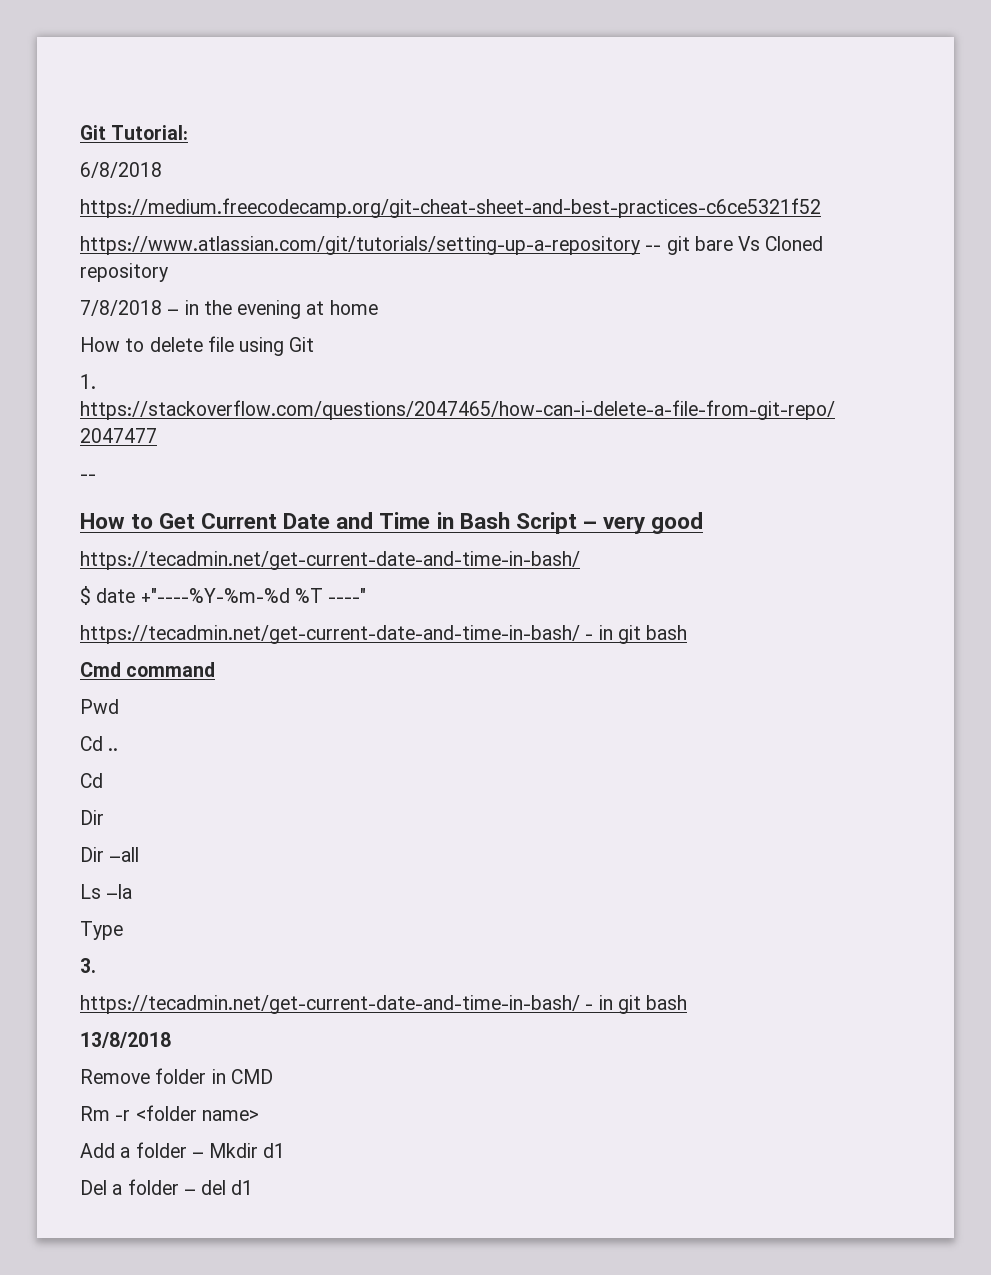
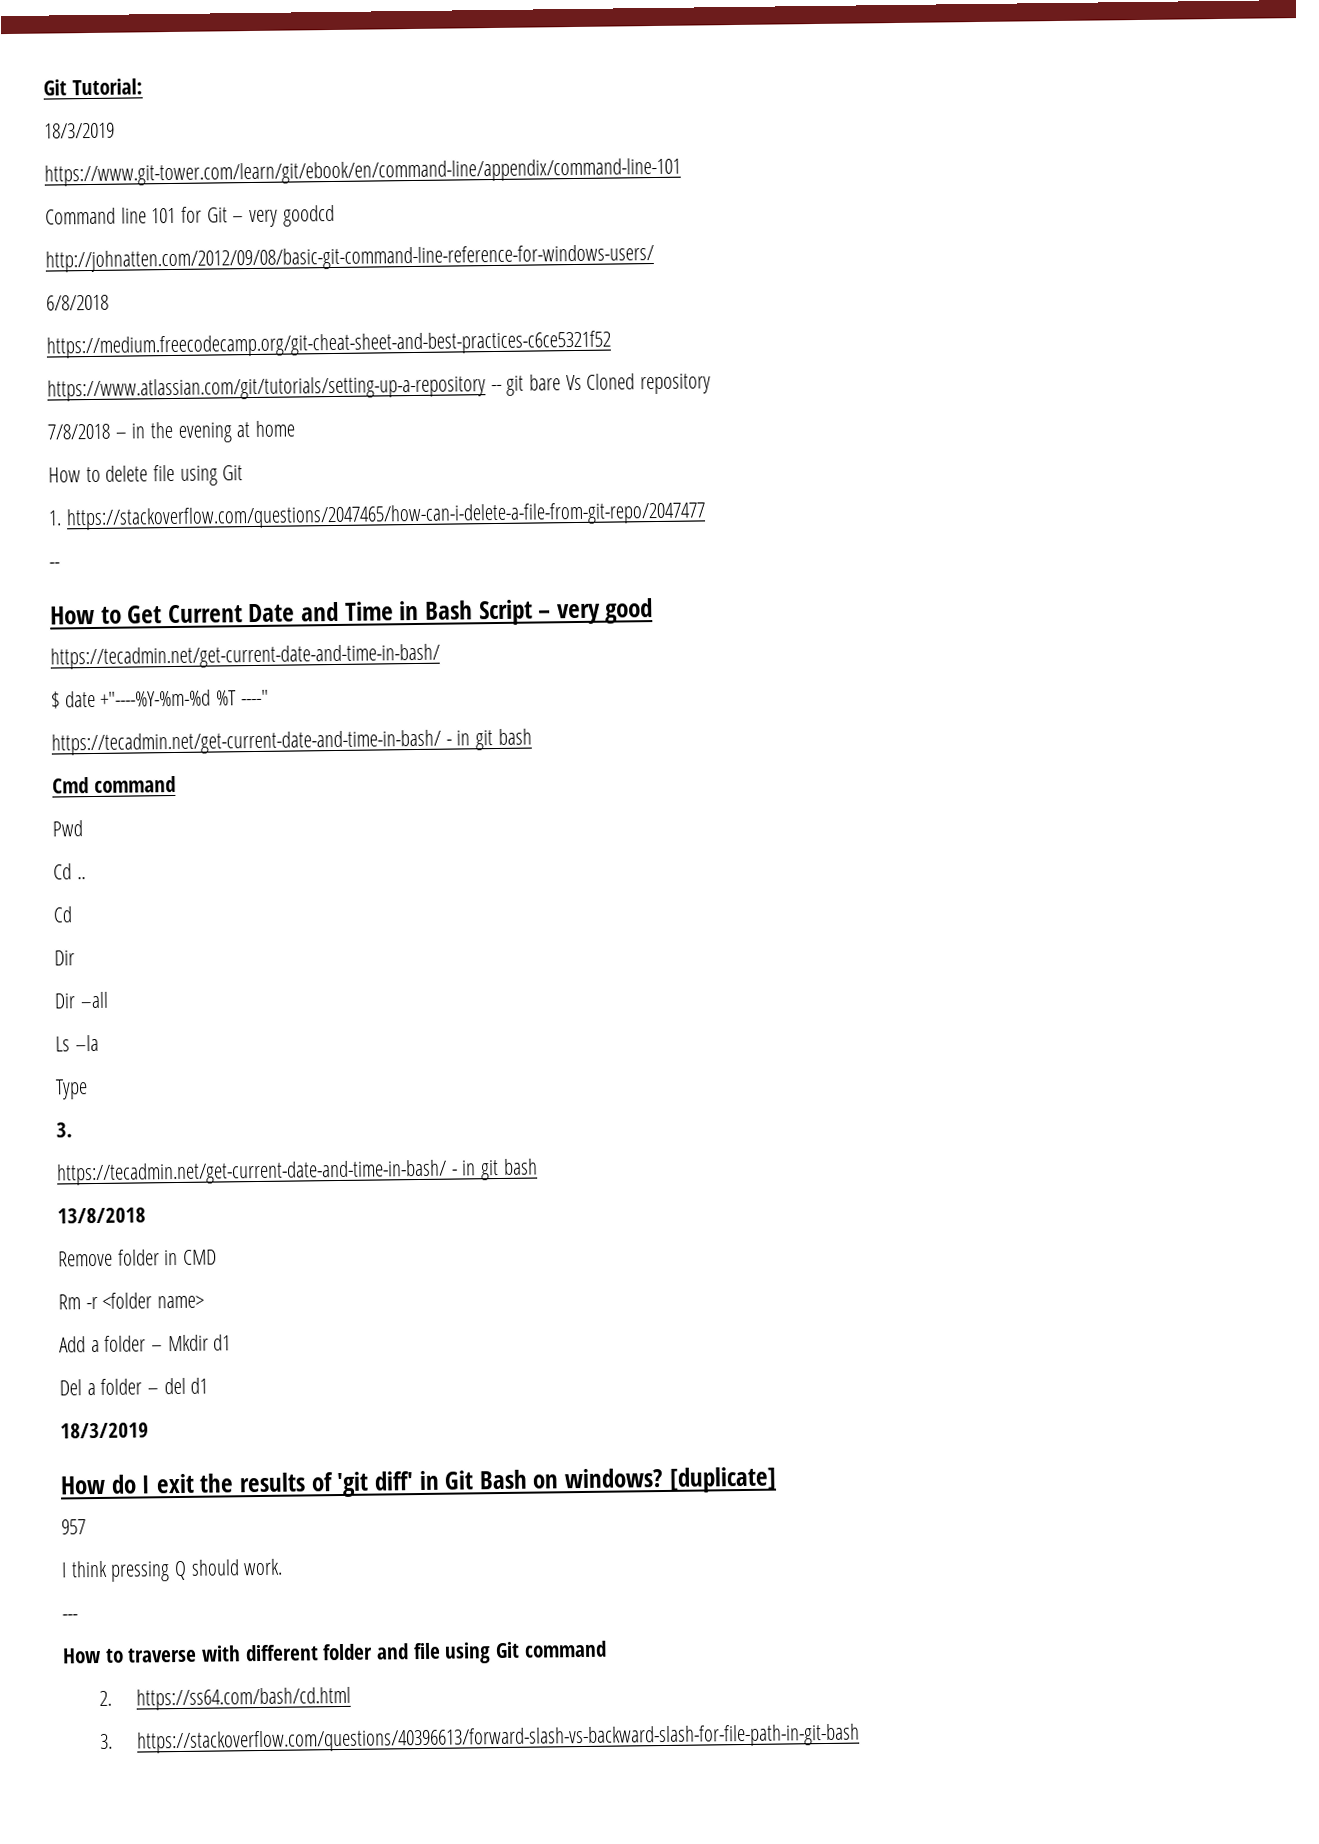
(189, 132) none -> [44,122,115,139] [44,157,681,187] [45,204,335,228] [45,244,654,273] // 18/3/2019 // https://www.git-tower.com/learn/git/ebook/en/command-line/appendix/command-line-101 // Command line 101 for Git – very goodcd // http://johnatten.com/2012/09/08/basic-git-command-line-reference-for-windows-users/
(254, 1187) none -> [60,1422,149,1439] [60,1466,777,1498] [61,1519,86,1535] [61,1558,284,1582] [62,1614,78,1621] [62,1640,607,1664] [99,1686,351,1711] [100,1723,860,1754] // 18/3/2019 // How do I exit the results of 'git diff' in Git Bash on windows? [duplicate] // 957 // I think pressing Q should work. // --- // How to traverse with different folder and file using Git command // 2. https://ss64.com/bash/cd.html // 3. https://stackoverflow.com/questions/40396613/forward-slash-vs-backward-slash-for-file-path-in-git-bash

